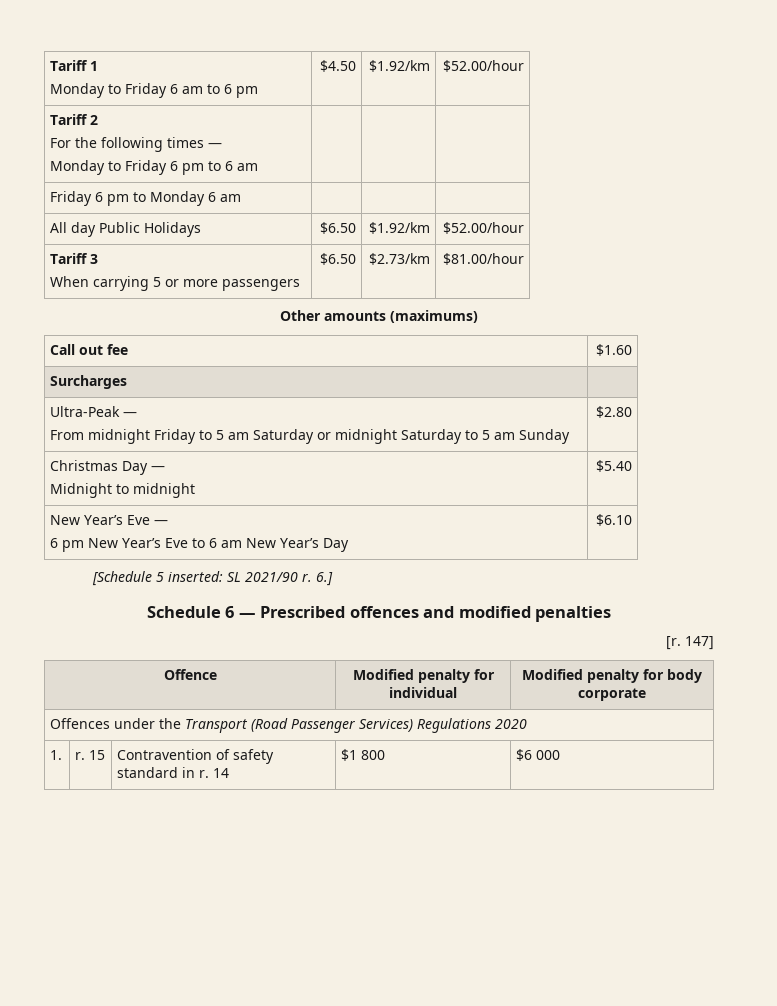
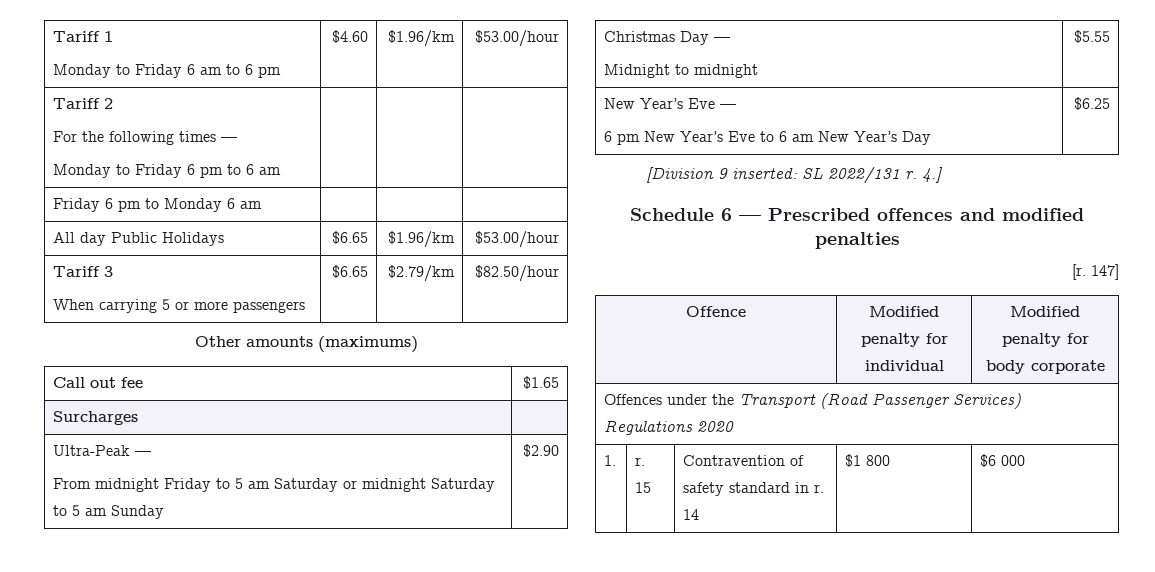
[319,60,356,72] [368,60,430,72] [442,60,524,72] $4.50 | $1.92/km | $52.00/hour -> [331,30,368,43] [387,30,455,47] [474,30,559,47] $4.60 | $1.96/km | $53.00/hour
[319,222,356,234] [368,222,430,234] [442,222,524,234] $6.50 | $1.92/km | $52.00/hour -> [331,231,368,244] [387,231,455,248] [474,231,559,248] $6.65 | $1.96/km | $53.00/hour
[319,253,356,265] [368,253,430,265] [442,253,524,265] $6.50 | $2.73/km | $81.00/hour -> [331,265,368,278] [387,265,455,282] [474,265,559,282] $6.65 | $2.79/km | $82.50/hour
[595,344,632,356] $1.60 -> [522,376,559,389] $1.65
[595,406,632,418] $2.80 -> [522,444,559,457] $2.90
[595,460,632,472] $5.40 -> [1073,30,1110,43] $5.55
[595,514,632,526] [92,571,334,586] $6.10 // [Schedule 5 inserted: SL 2021/90 r. 6.] -> [1073,97,1110,110] [646,167,944,184] $6.25 // [Division 9 inserted: SL 2022/131 r. 4.]

